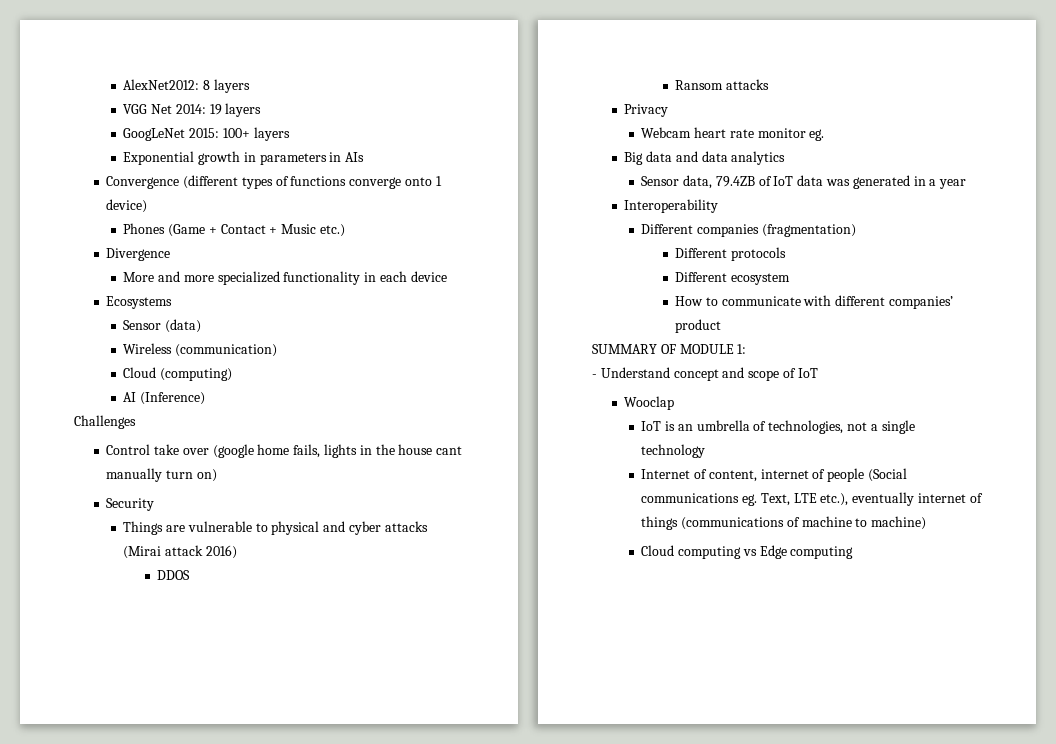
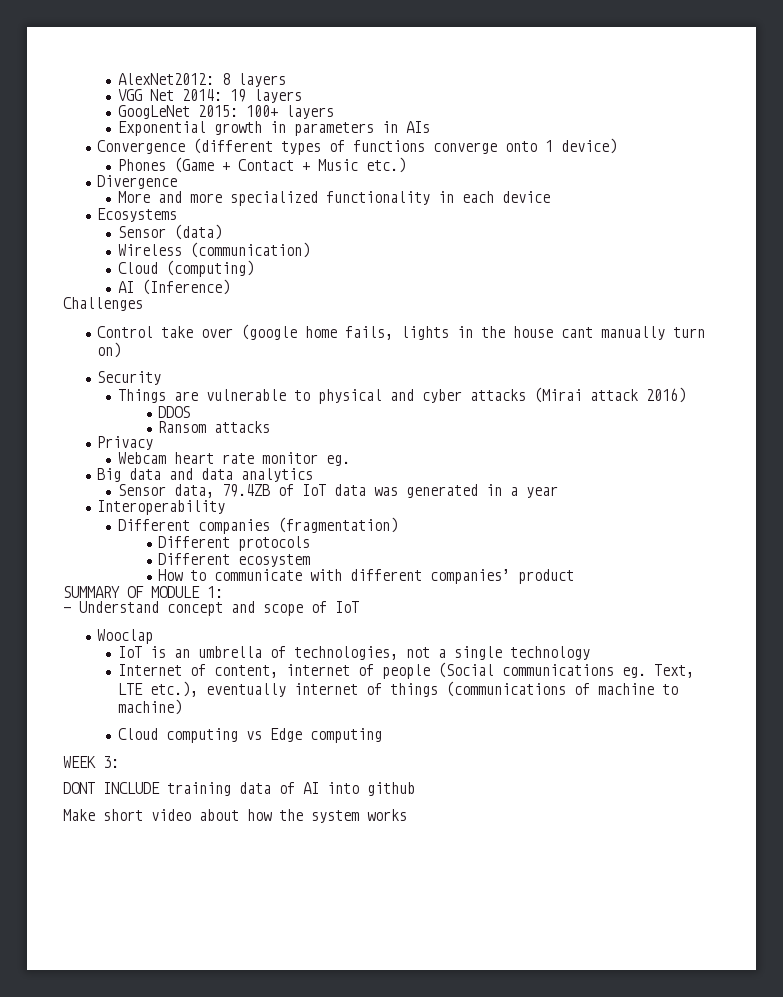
(854, 552) none -> [63,756,119,768] [63,782,415,796] [63,809,407,823] // WEEK 3: // DONT INCLUDE training data of AI into github // Make short video about how the system works

